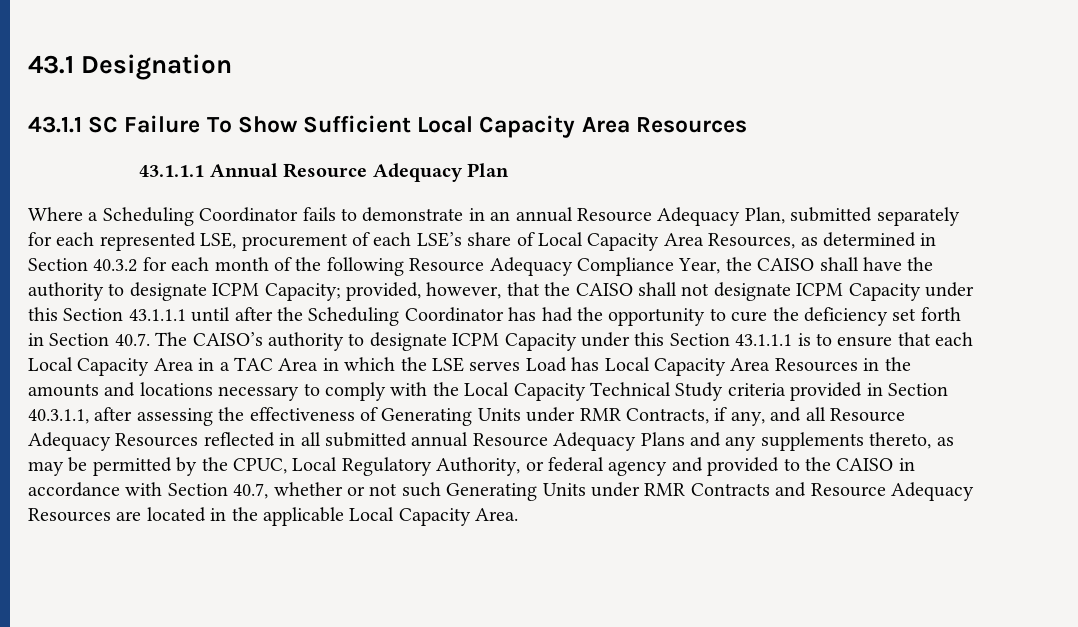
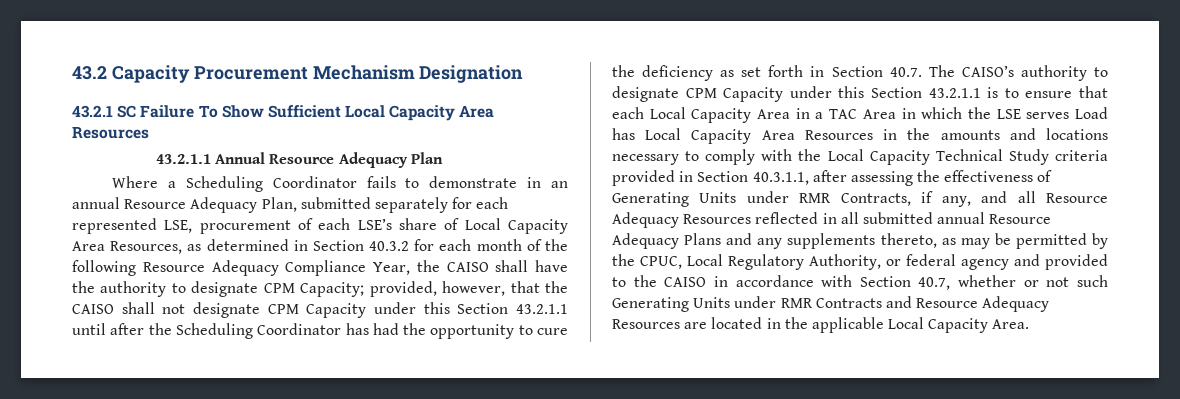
[28,55,74,74] 43.1 -> [72,65,415,83] 43.2 Capacity Procurement Mechanism
[28,116,82,133] 43.1.1 -> [72,105,113,118] 43.2.1
[139,165,205,177] 43.1.1.1 -> [156,154,212,164] 43.2.1.1
[212,283,260,296] ICPM -> [263,283,295,293] CPM
[796,282,974,301] [28,307,186,321] ICPM Capacity under this Section 43.1.1.1 -> [267,302,568,318] CPM Capacity under this Section 43.2.1.1
(888, 316) none -> [720,70,735,77] as
[452,332,793,351] ICPM Capacity under this Section 43.1.1.1 -> [685,86,981,102] CPM Capacity under this Section 43.2.1.1

